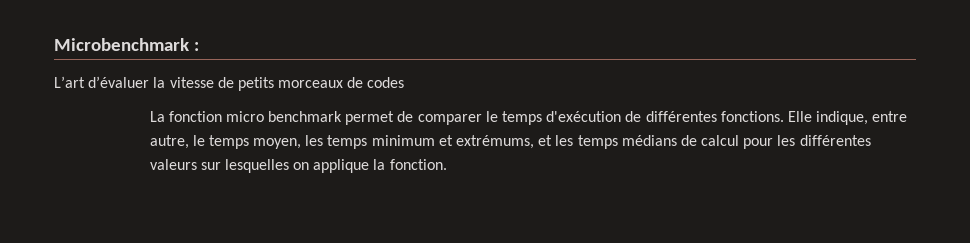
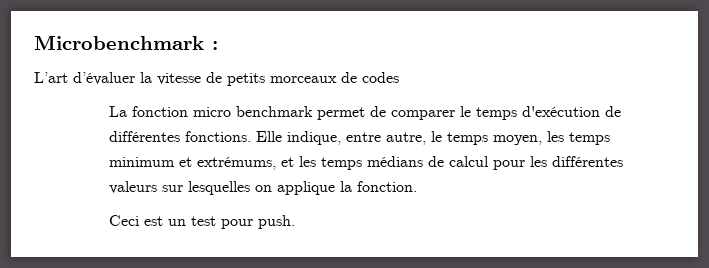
(447, 164) none -> [109,215,296,229] // Ceci est un test pour push.

